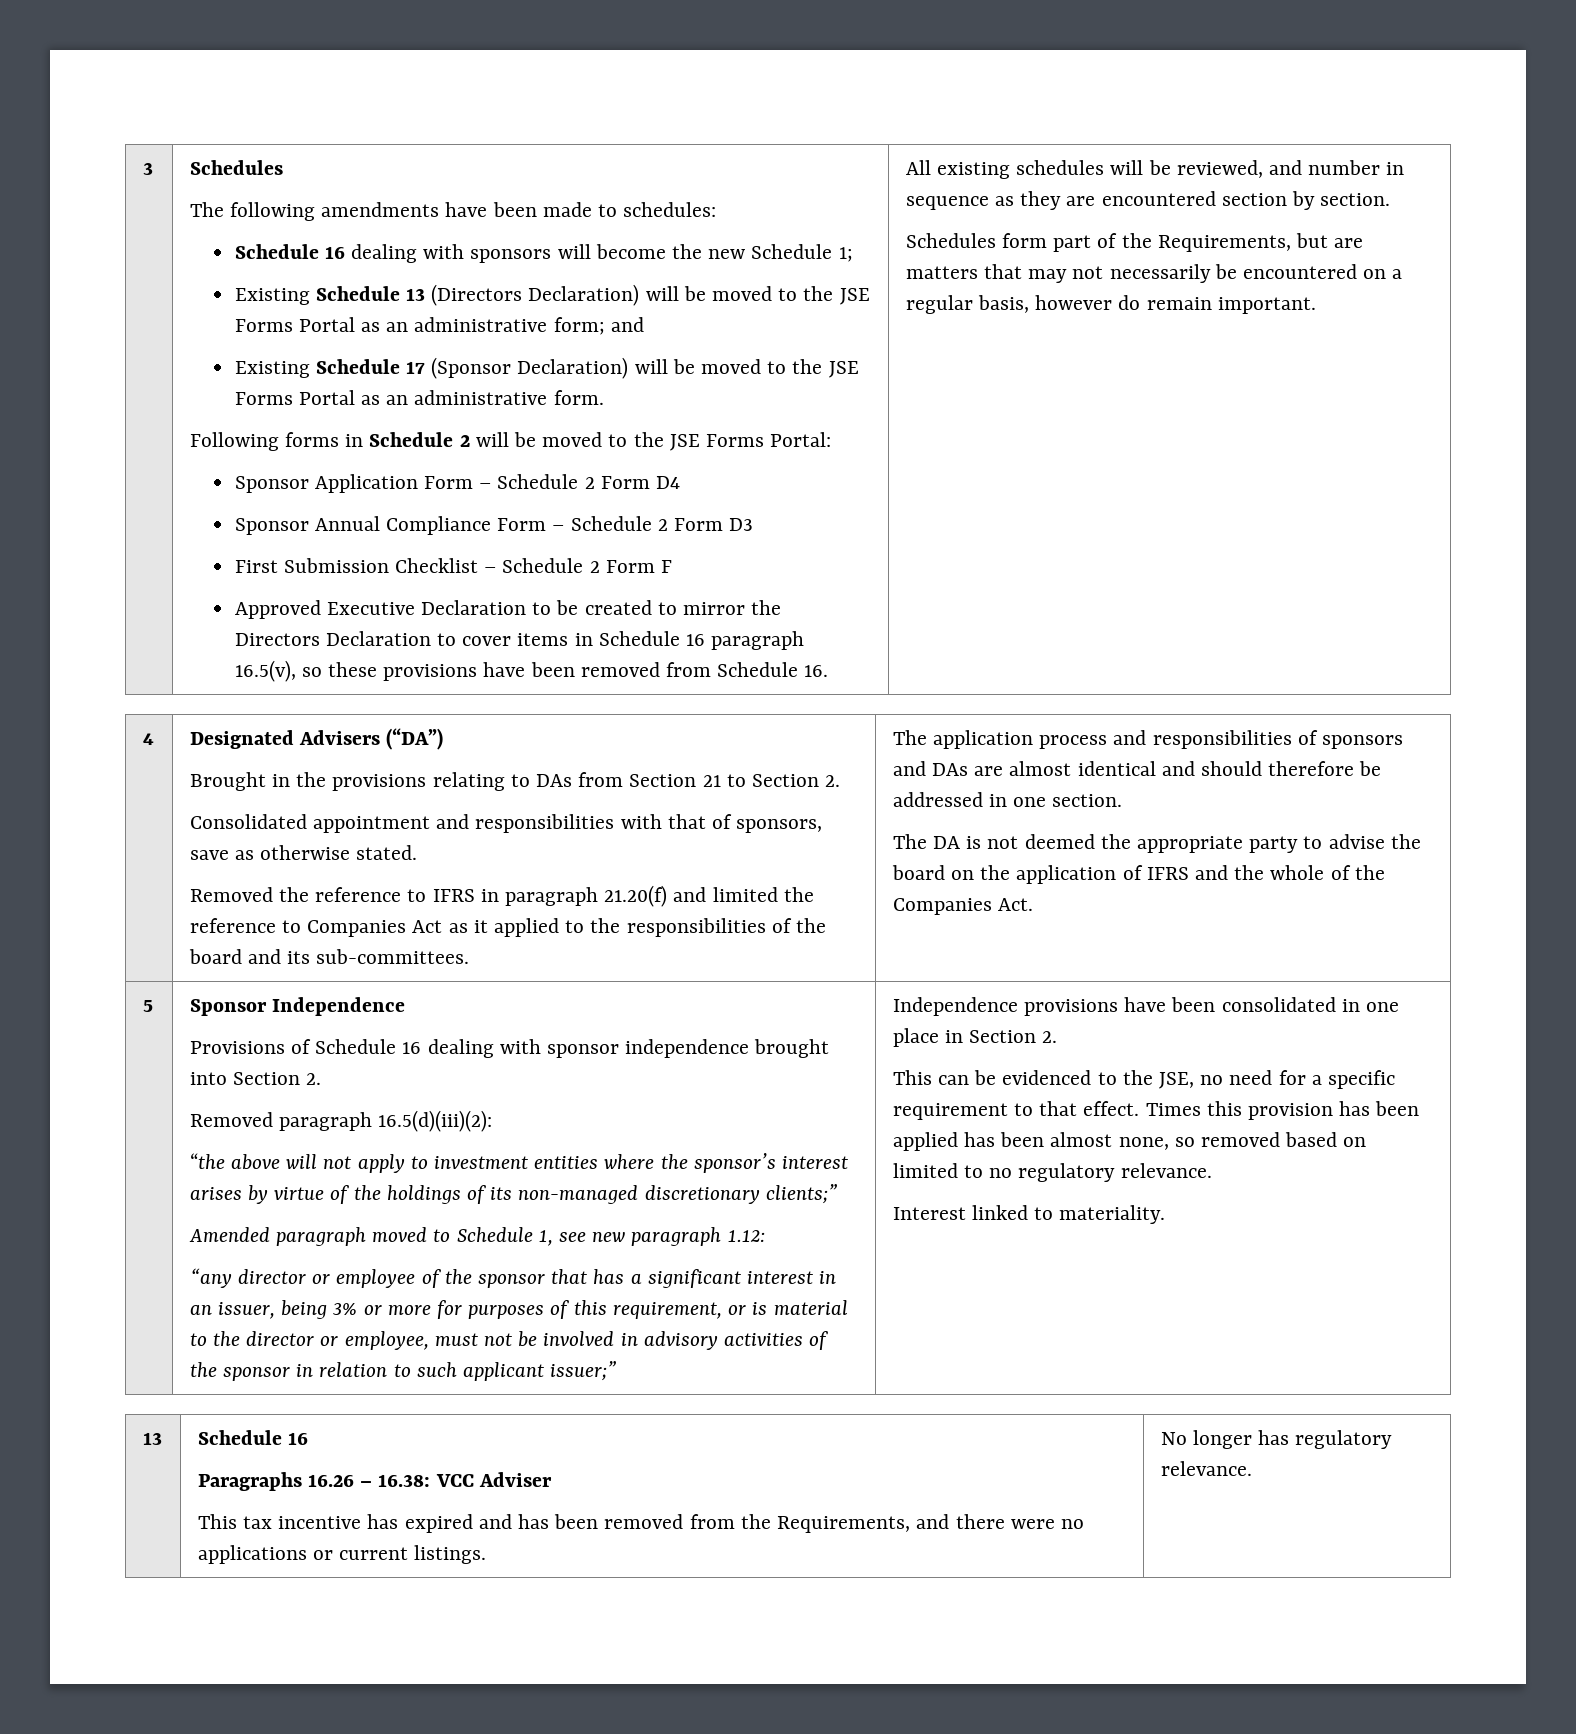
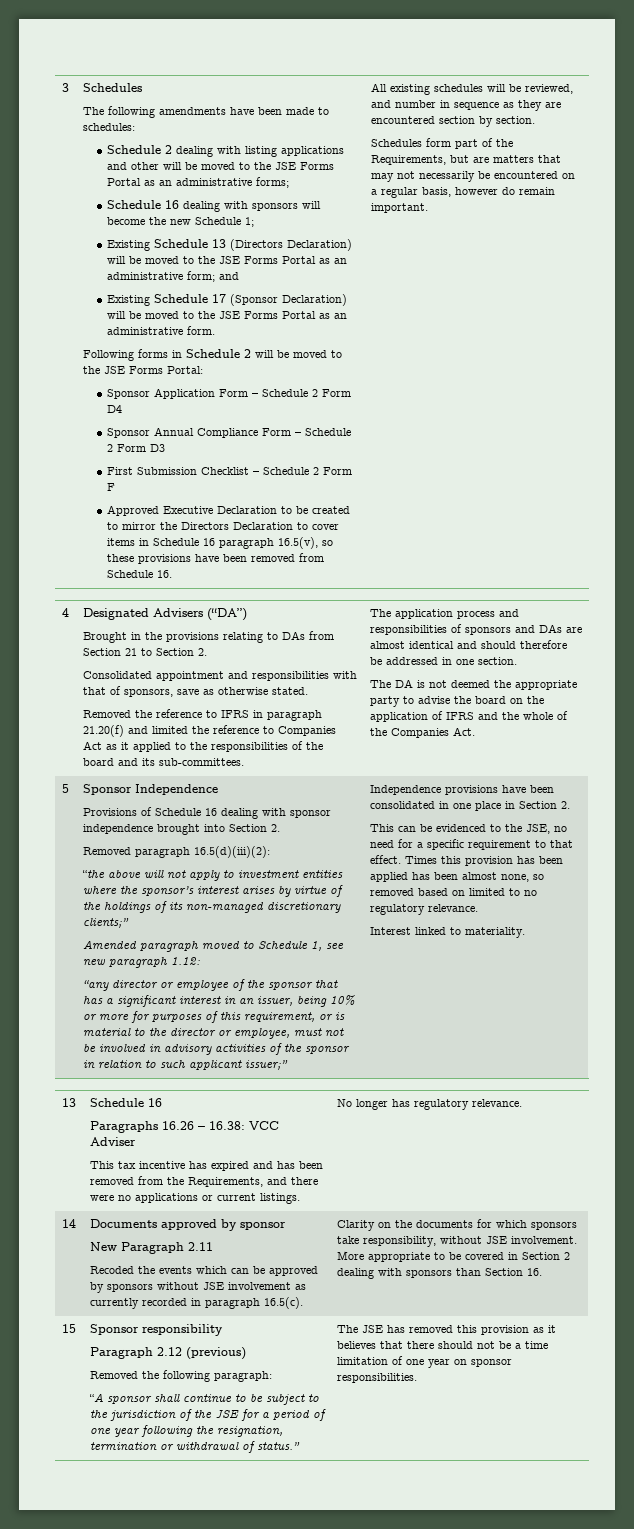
(717, 209) none -> [107,145,345,157] [107,162,335,170] [107,177,290,188] // Schedule 2 dealing with listing applications and other will be moved to the JSE Forms Portal as an administrative forms;
[333,1303,358,1315] 3% -> [329,995,355,1005] 10%
(1252, 1468) none -> [61,1219,76,1228] [89,1219,286,1231] [89,1242,213,1254] [89,1266,318,1276] [89,1282,306,1293] [89,1297,303,1309] [336,1219,577,1231] [336,1236,577,1247] [336,1251,570,1262] [336,1268,542,1279] [61,1324,76,1333] [89,1324,223,1336] [89,1347,246,1360] [89,1370,272,1382] [88,1393,319,1405] [89,1409,326,1421] [89,1425,283,1437] [89,1441,300,1453] [336,1325,556,1335] [336,1341,548,1349] [336,1356,512,1368] [336,1373,417,1383] // 14 | Documents approved by sponsor // New Paragraph 2.11 // Recoded the events which can be approved by sponsors without JSE involvement as currently recorded in paragraph 16.5(c). | Clarity on the documents for which sponsors take responsibility, without JSE involvement. More appropriate to be covered in Section 2 dealing with sponsors than Section 16. // 15 | Sponsor responsibility // Paragraph 2.12 (previous) // Removed the following paragraph: // “A sponsor shall continue to be subject to the jurisdiction of the JSE for a period of one year following the resignation, termination or withdrawal of status.” | The JSE has removed this provision as it believes that there should not be a time limitation of one year on sponsor responsibilities.

